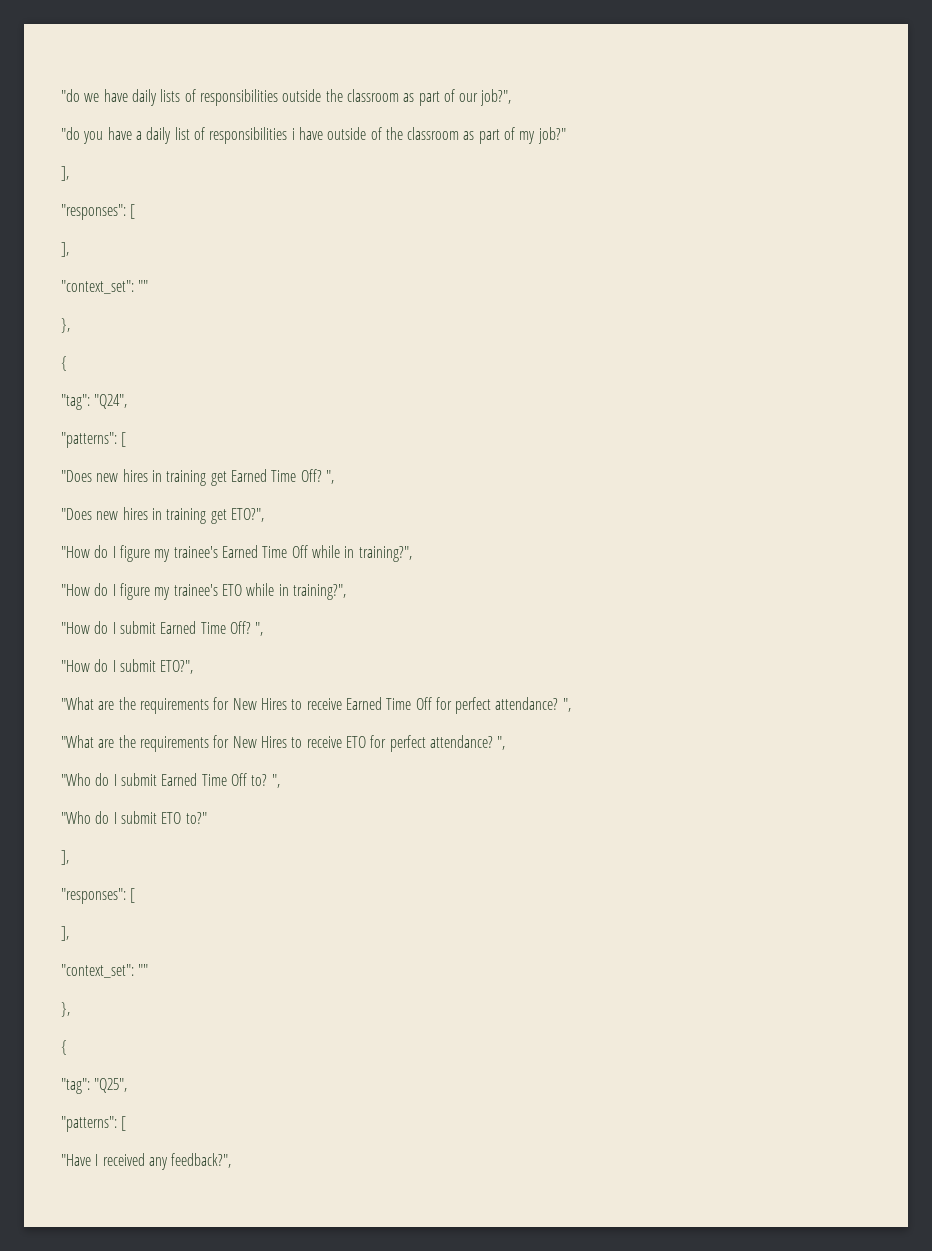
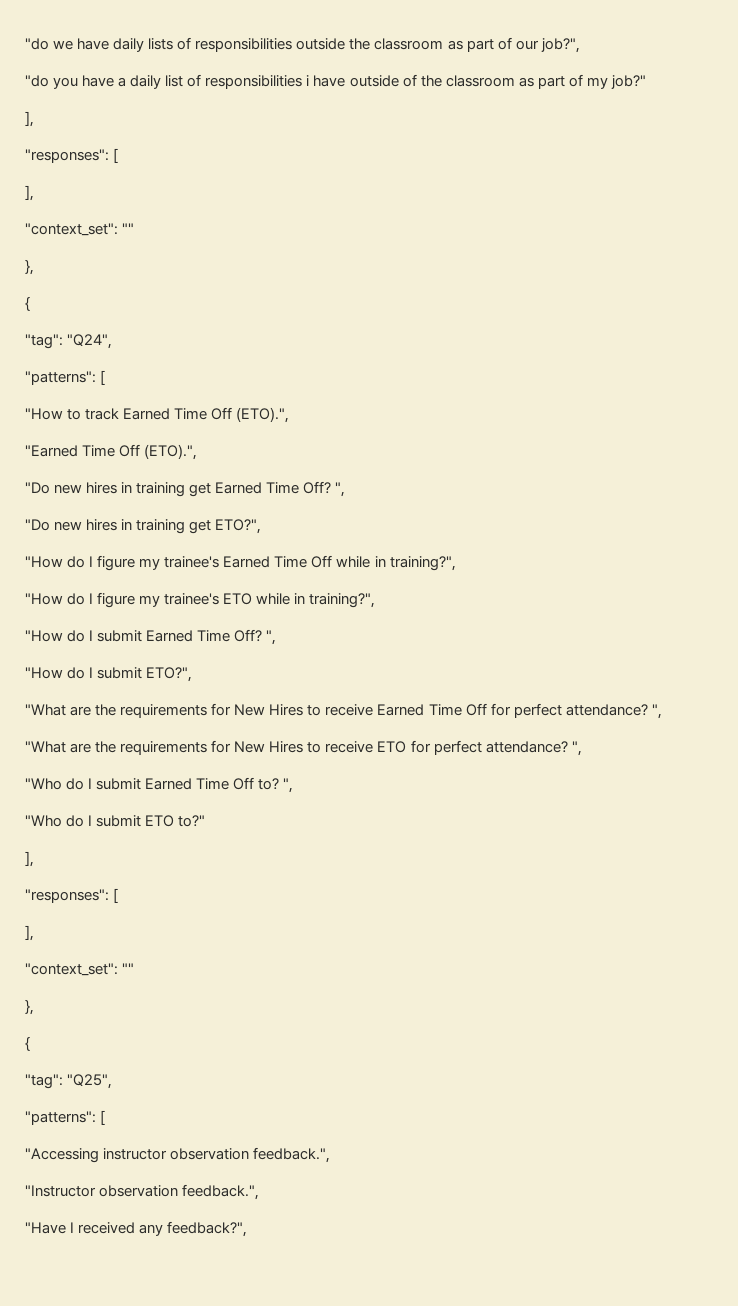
[61,470,92,482] "Does -> [25,407,290,423] [25,444,198,460] [25,482,50,494] "How to track Earned Time Off (ETO).", // "Earned Time Off (ETO).", // "Do
[61,508,92,520] "Does -> [25,519,50,531] "Do
(127, 1123) none -> [25,1147,331,1163] [25,1184,260,1200] // "Accessing instructor observation feedback.", // "Instructor observation feedback.",

